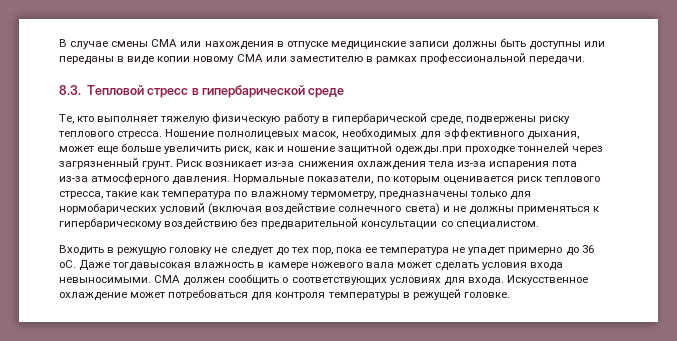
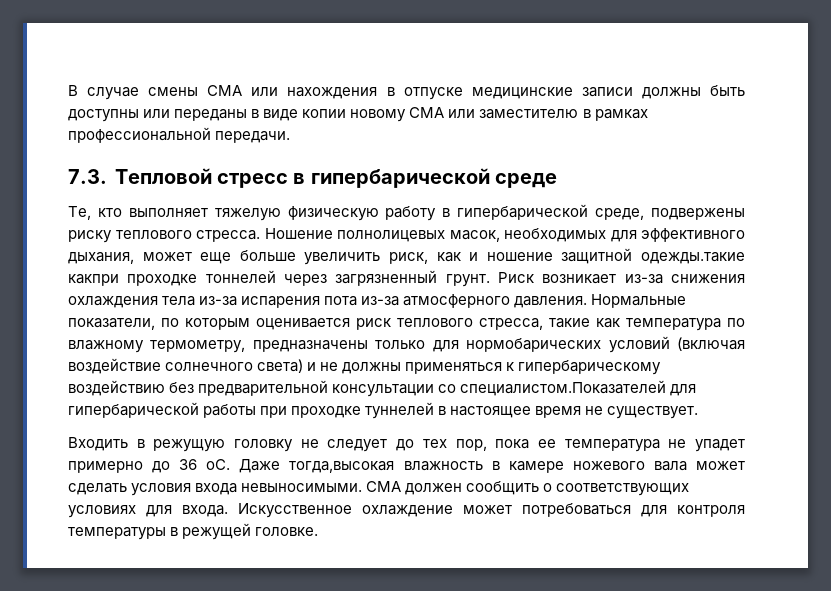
[59,85,81,95] 8.3. -> [68,169,107,184] 7.3.
[394,146,462,155] одежды.при -> [641,252,746,264] [68,274,119,286] одежды.такие какпри
[455,221,539,229] специалистом. -> [460,380,697,396] [68,402,699,419] специалистом.Показателей для гипербарической работы при проходке туннелей в настоящее время не существует.
[112,262,192,271] тогдавысокая -> [289,461,395,473] тогда,высокая

